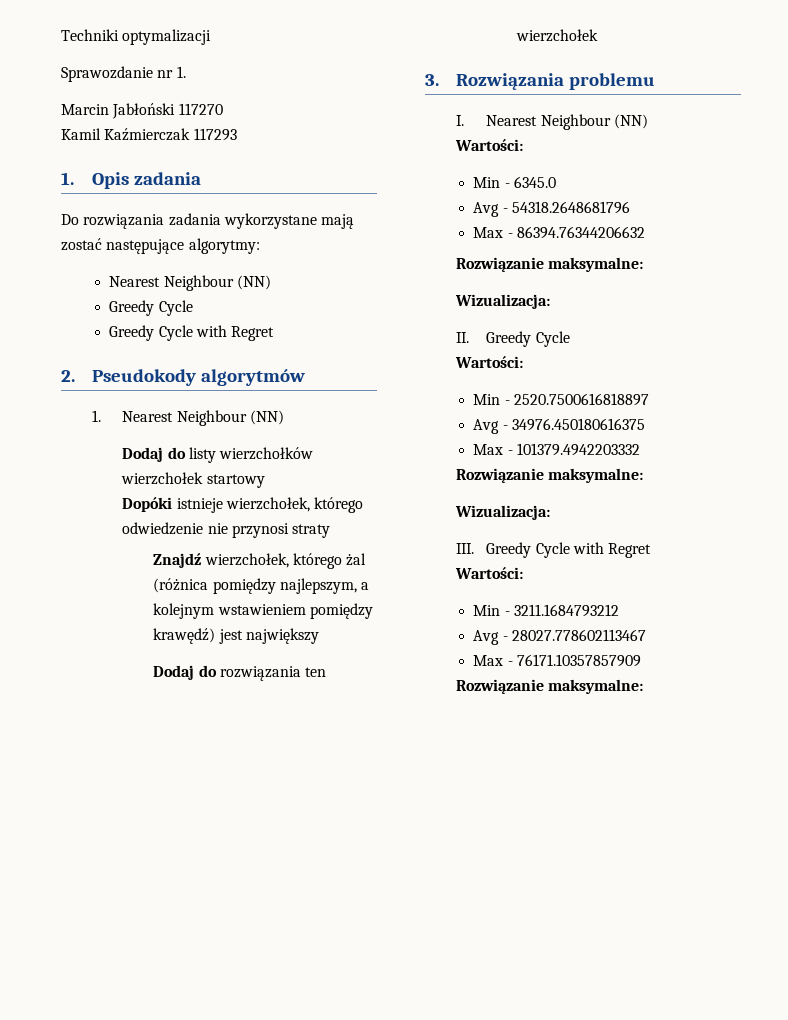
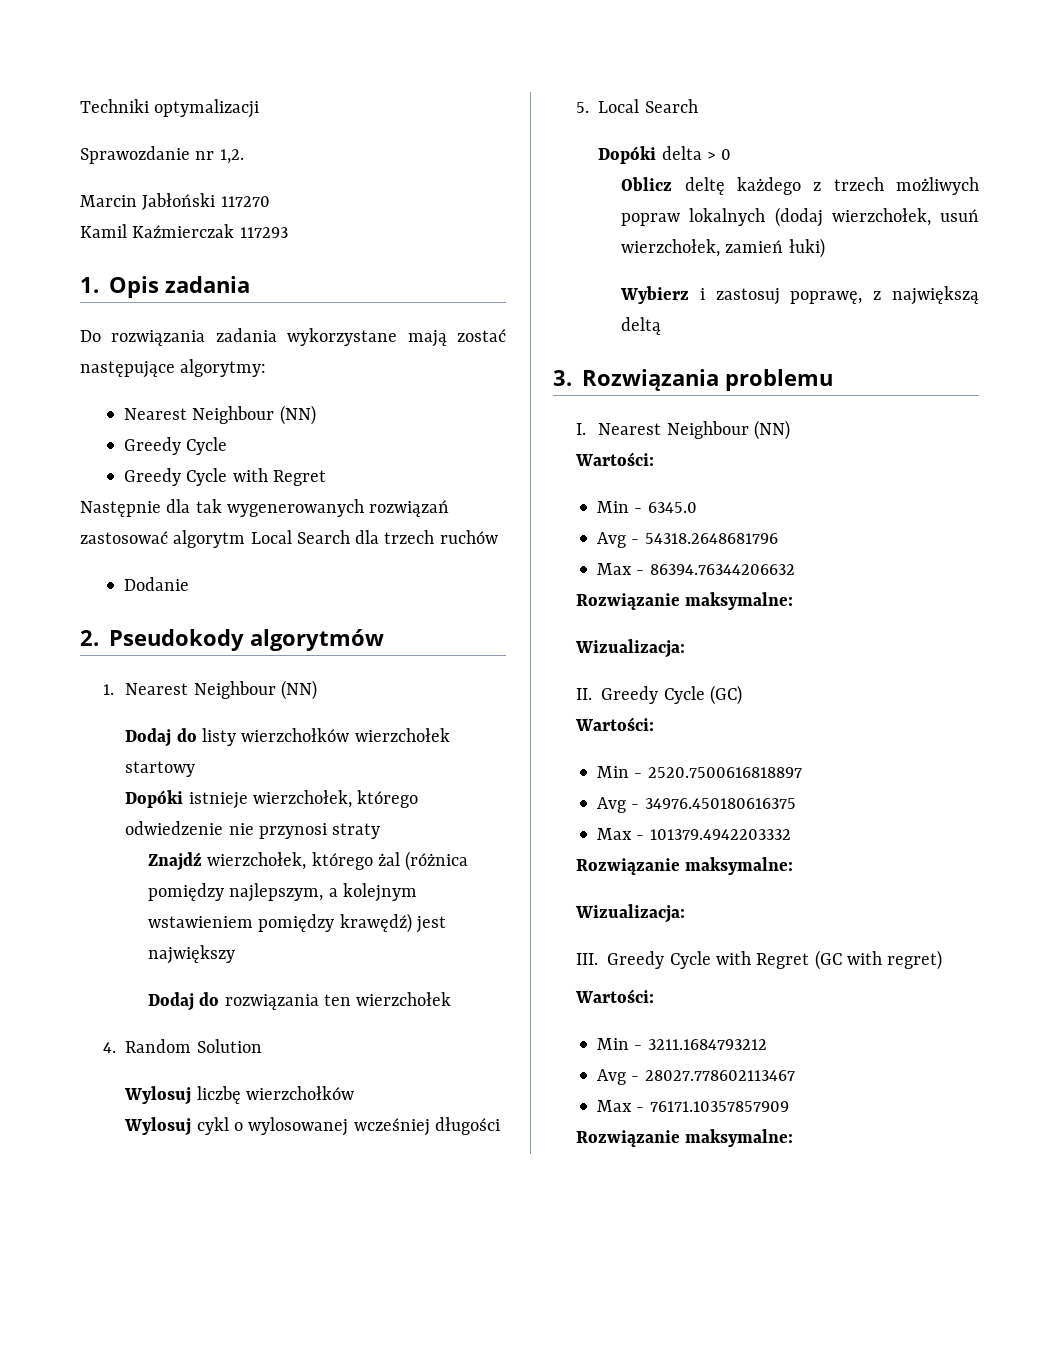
[176,66,186,78] 1. -> [219,149,244,164] 1,2.
(275, 333) none -> [80,499,450,517] [80,530,498,548] [124,577,190,591] // Następnie dla tak wygenerowanych rozwiązań zastosować algorytm Local Search dla trzech ruchów // Dodanie
(599, 35) none -> [102,1039,262,1053] [124,1086,355,1105] [124,1117,500,1136] [575,99,698,113] [598,146,732,164] [621,177,979,195] [621,207,979,227] [621,238,825,258] [620,286,979,305] [621,317,662,335] // 4. Random Solution // Wylosuj liczbę wierzchołków // Wylosuj cykl o wylosowanej wcześniej długości // 5. Local Search // Dopóki delta > 0 // Oblicz deltę każdego z trzech możliwych popraw lokalnych (dodaj wierzchołek, usuń wierzchołek, zamień łuki) // Wybierz i zastosuj poprawę, z największą deltą
(570, 339) none -> [710,685,743,705] (GC)
(652, 550) none -> [814,950,943,970] (GC with regret)

